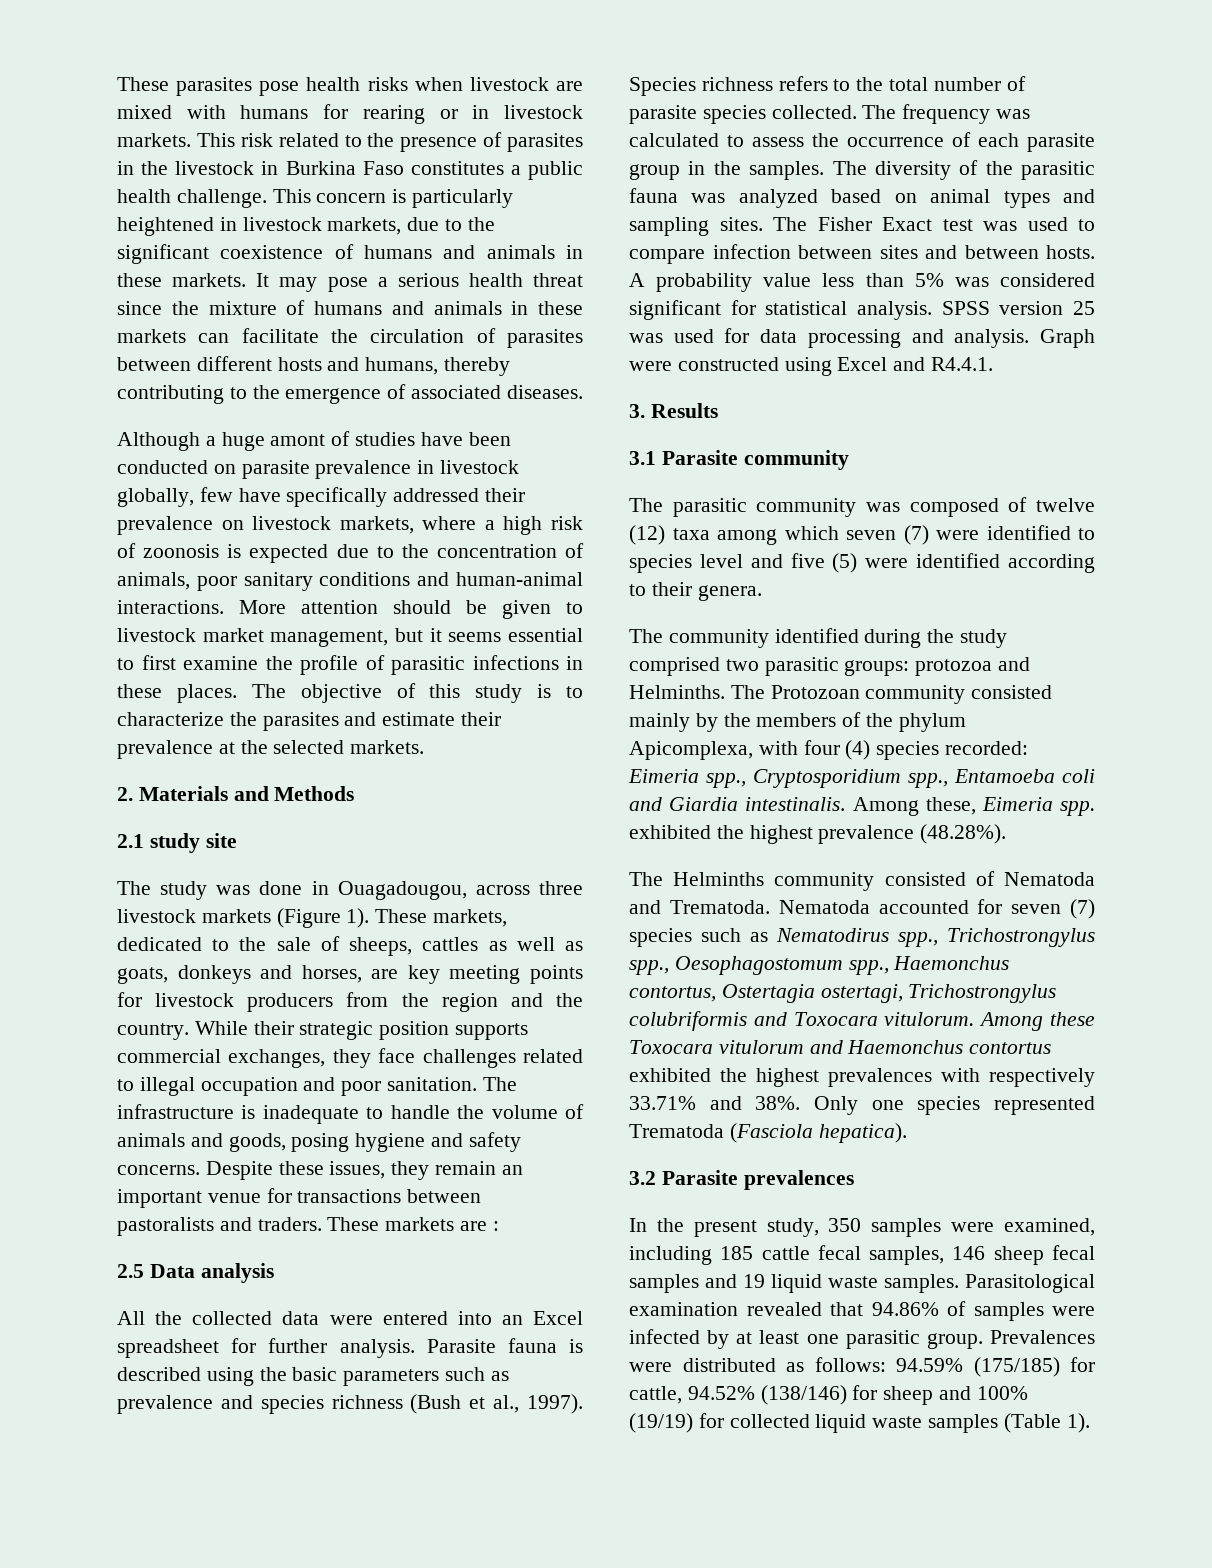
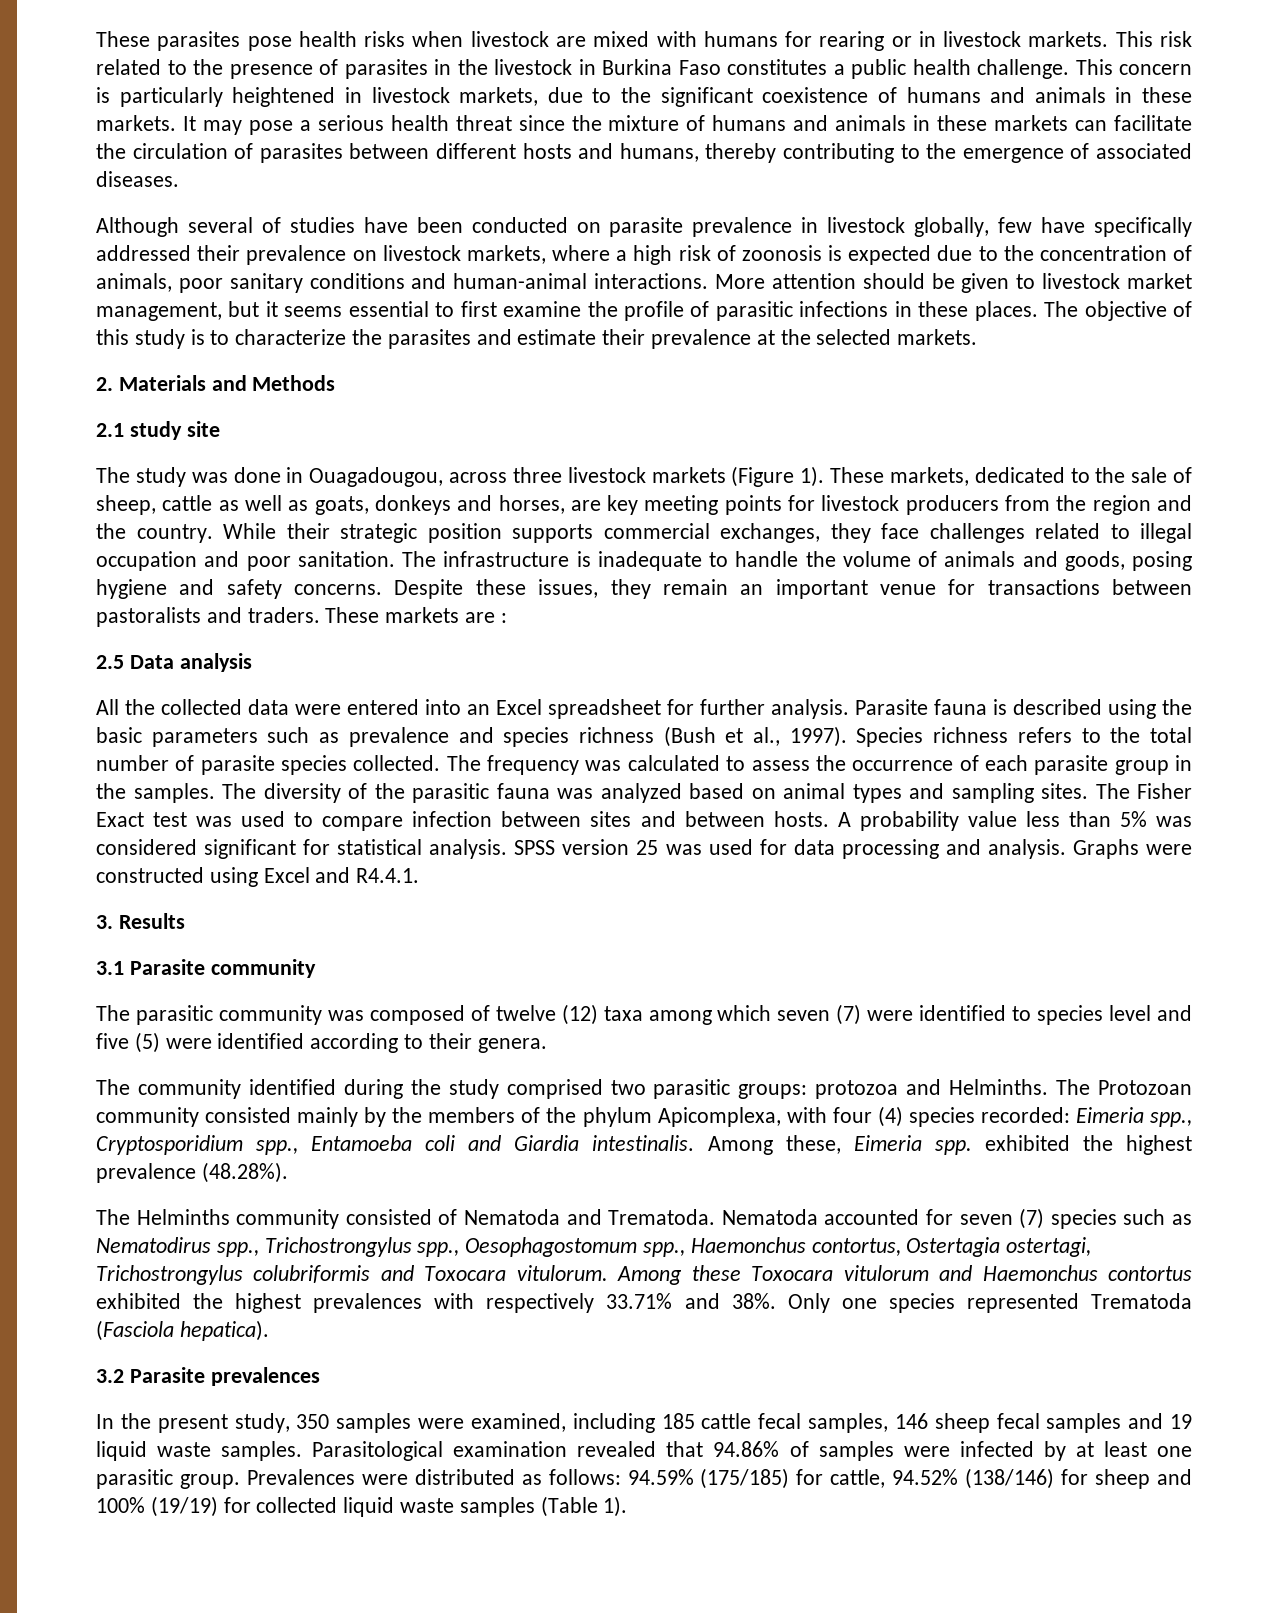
[205,432,326,451] a huge amont -> [187,217,253,233] several
[349,937,479,956] sheeps, cattles -> [96,495,213,515] sheep, cattle
[1040,329,1095,348] Graph -> [1072,839,1139,859] Graphs

